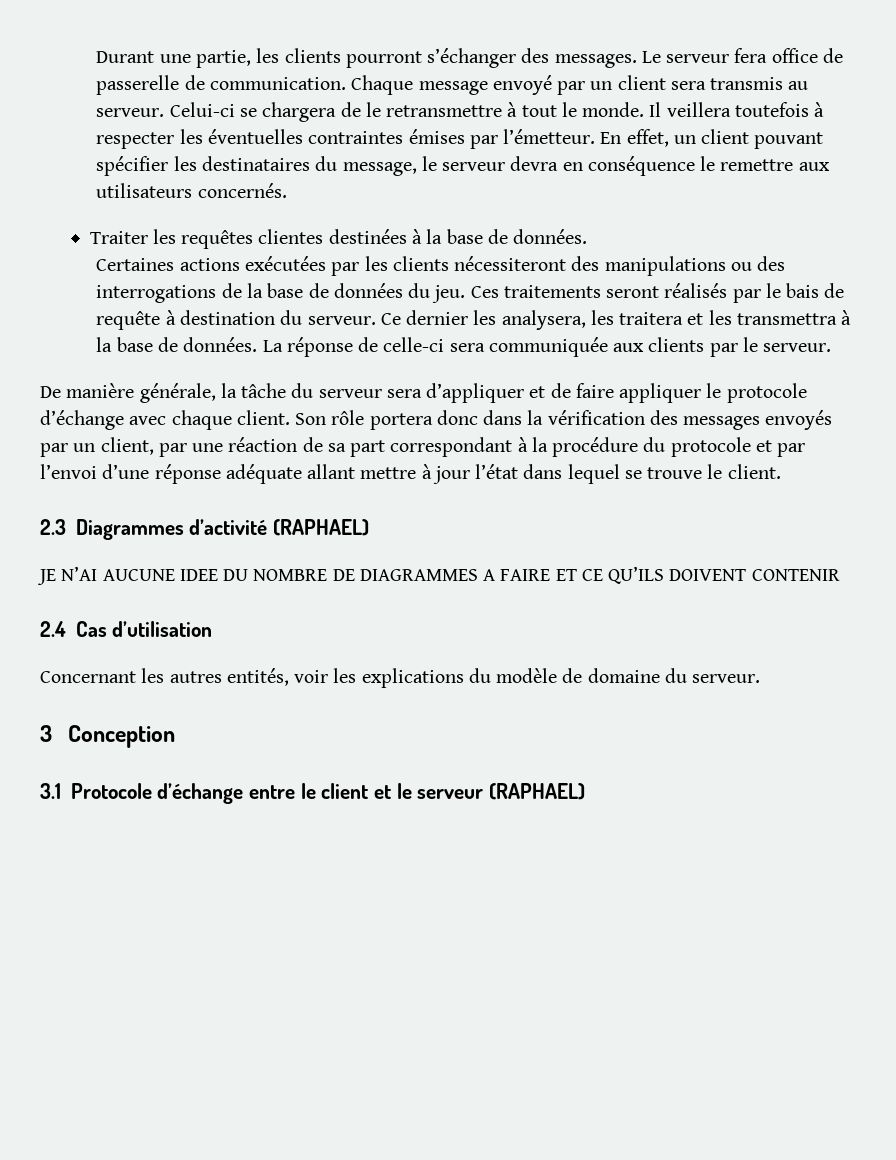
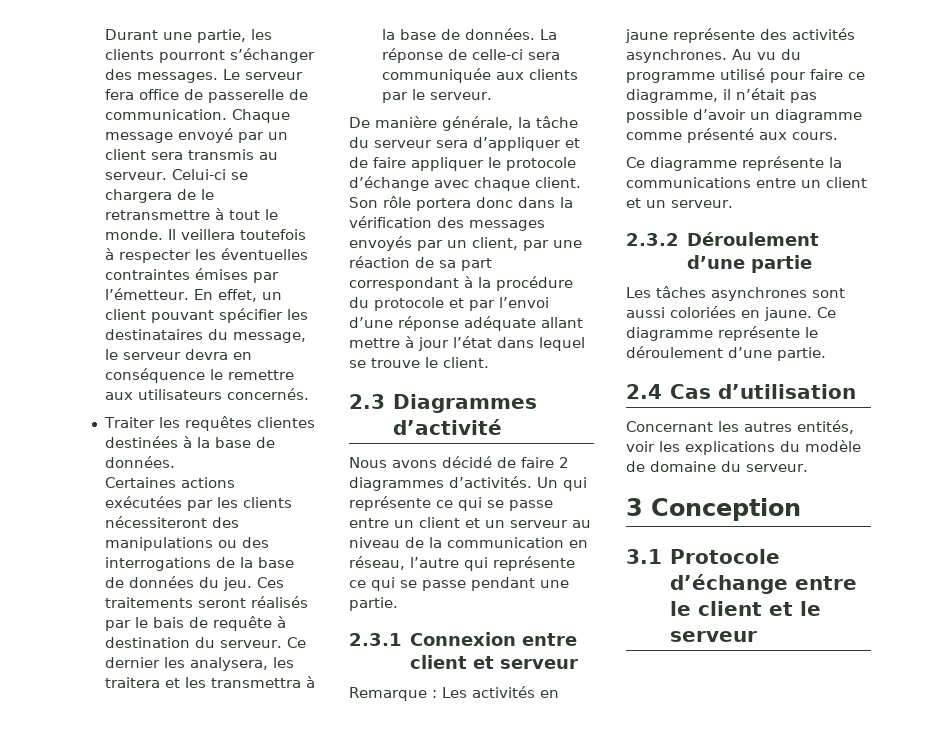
[273,519,370,536] [37,566,840,585] (RAPHAEL) // JE N’AI AUCUNE IDEE DU NOMBRE DE DIAGRAMMES A FAIRE ET CE QU’ILS DOIVENT CONTENIR -> [349,456,569,468] [349,476,587,491] [349,496,553,511] [349,517,591,528] [349,537,588,548] [349,556,575,571] [349,577,569,591] [349,597,398,611] [349,632,577,646] [409,655,578,669] [349,686,559,701] [625,28,855,43] [626,49,801,63] [626,68,865,83] [626,88,817,103] [626,109,862,123] [626,128,838,143] [626,156,842,171] [626,177,867,188] [626,198,733,208] [626,232,819,246] [686,255,812,273] [626,286,845,301] [626,306,836,321] [626,326,818,341] [626,346,826,361] // Nous avons décidé de faire 2 diagrammes d’activités. Un qui représente ce qui se passe entre un client et un serveur au niveau de la communication en réseau, l’autre qui représente ce qui se passe pendant une partie. // 2.3.1 Connexion entre client et serveur // Remarque : Les activités en jaune représente des activités asynchrones. Au vu du programme utilisé pour faire ce diagramme, il n’était pas possible d’avoir un diagramme comme présenté aux cours. // Ce diagramme représente la communications entre un client et un serveur. // 2.3.2 Déroulement d’une partie // Les tâches asynchrones sont aussi coloriées en jaune. Ce diagramme représente le déroulement d’une partie.
[489,783,586,800] (RAPHAEL) -> (757, 636) none

